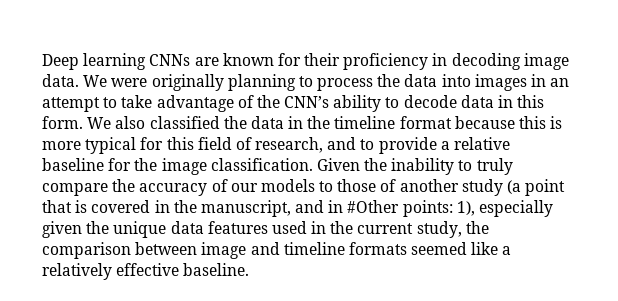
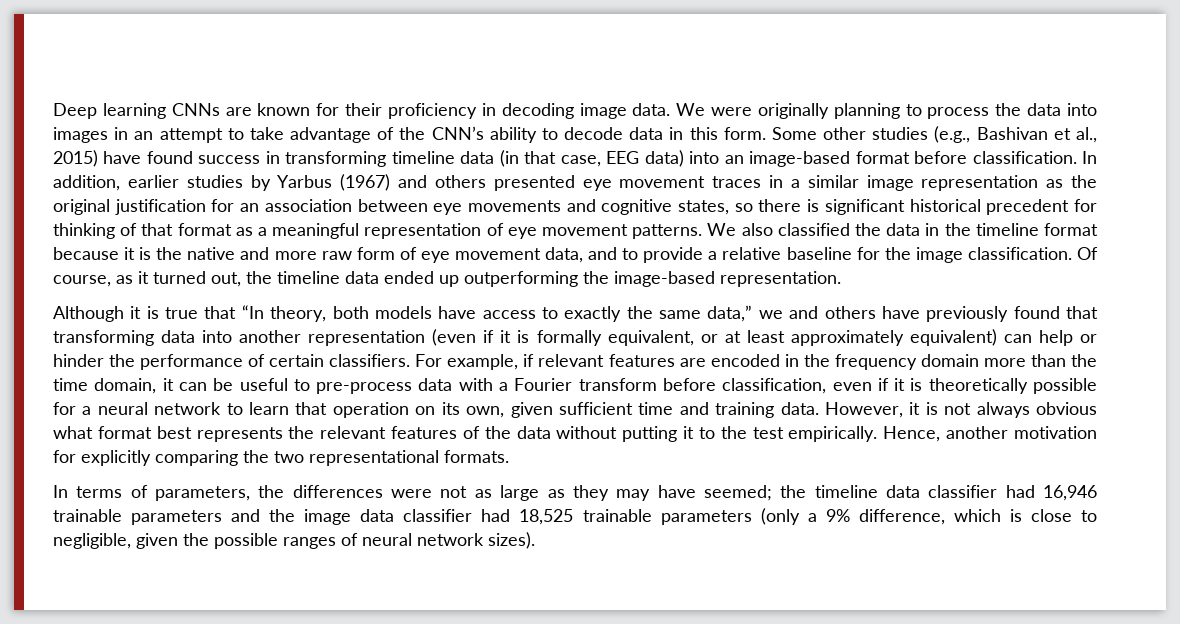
(83, 122) none -> [771,126,1097,143] [53,150,1098,167] [53,174,1098,191] [53,199,1098,215] [53,223,703,239] Some other studies (e.g., Bashivan et al., 2015) have found success in transforming timeline data (in that case, EEG data) into an image-based format before classification. In addition, earlier studies by Yarbus (1967) and others presented eye movement traces in a similar image representation as the original justification for an association between eye movements and cognitive states, so there is significant historical precedent for thinking of that format as a meaningful representation of eye movement patterns.
[519,116,563,129] [42,137,324,154] this is more typical for this field of research, -> [124,247,584,263] it is the native and more raw form of eye movement data,
[316,158,513,175] [42,179,566,196] [42,200,554,217] [42,221,489,238] [42,242,512,259] [42,263,250,280] Given the inability to truly compare the accuracy of our models to those of another study (a point that is covered in the manuscript, and in #Other points: 1), especially given the unique data features used in the current study, the comparison between image and timeline formats seemed like a relatively effective baseline. -> [1077,247,1098,260] [53,271,841,287] [53,305,1099,322] [53,329,1097,346] [53,354,1098,370] [53,378,1097,394] [53,402,1097,418] [53,426,1098,442] [53,450,509,466] [53,485,1098,501] [53,508,1097,525] [53,532,535,549] Of course, as it turned out, the timeline data ended up outperforming the image-based representation. // Although it is true that “In theory, both models have access to exactly the same data,” we and others have previously found that transforming data into another representation (even if it is formally equivalent, or at least approximately equivalent) can help or hinder the performance of certain classifiers. For example, if relevant features are encoded in the frequency domain more than the time domain, it can be useful to pre-process data with a Fourier transform before classification, even if it is theoretically possible for a neural network to learn that operation on its own, given sufficient time and training data. However, it is not always obvious what format best represents the relevant features of the data without putting it to the test empirically. Hence, another motivation for explicitly comparing the two representational formats. // In terms of parameters, the differences were not as large as they may have seemed; the timeline data classifier had 16,946 trainable parameters and the image data classifier had 18,525 trainable parameters (only a 9% difference, which is close to negligible, given the possible ranges of neural network sizes).

